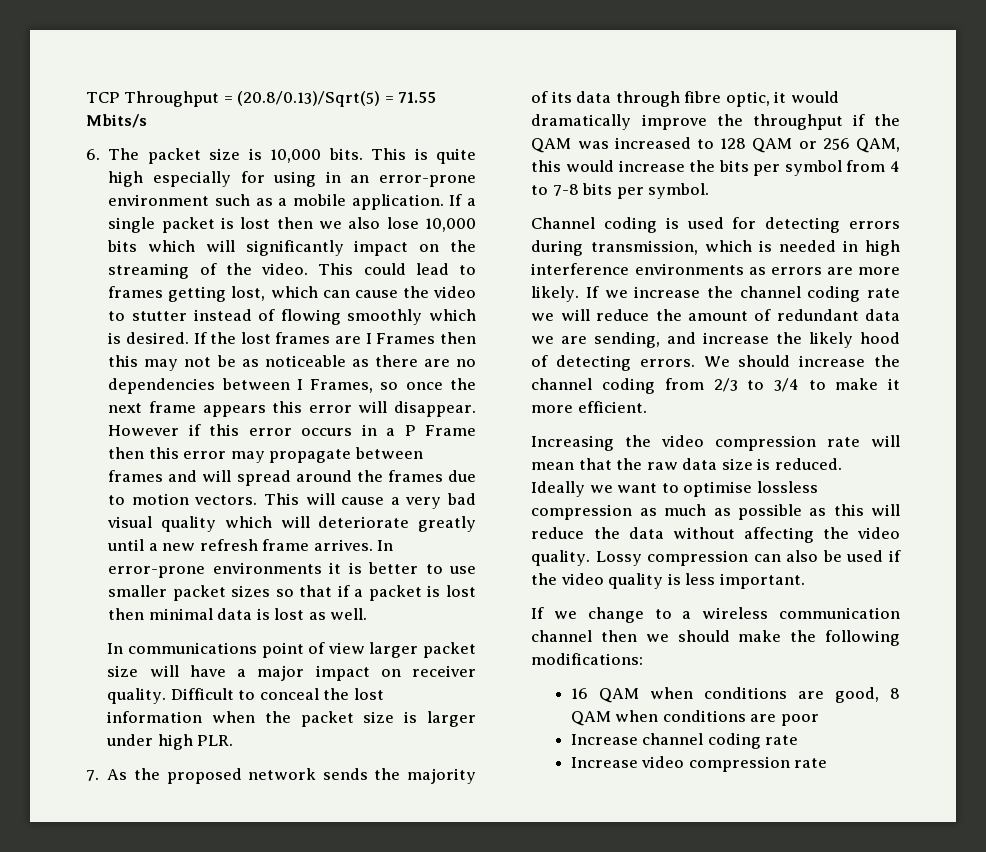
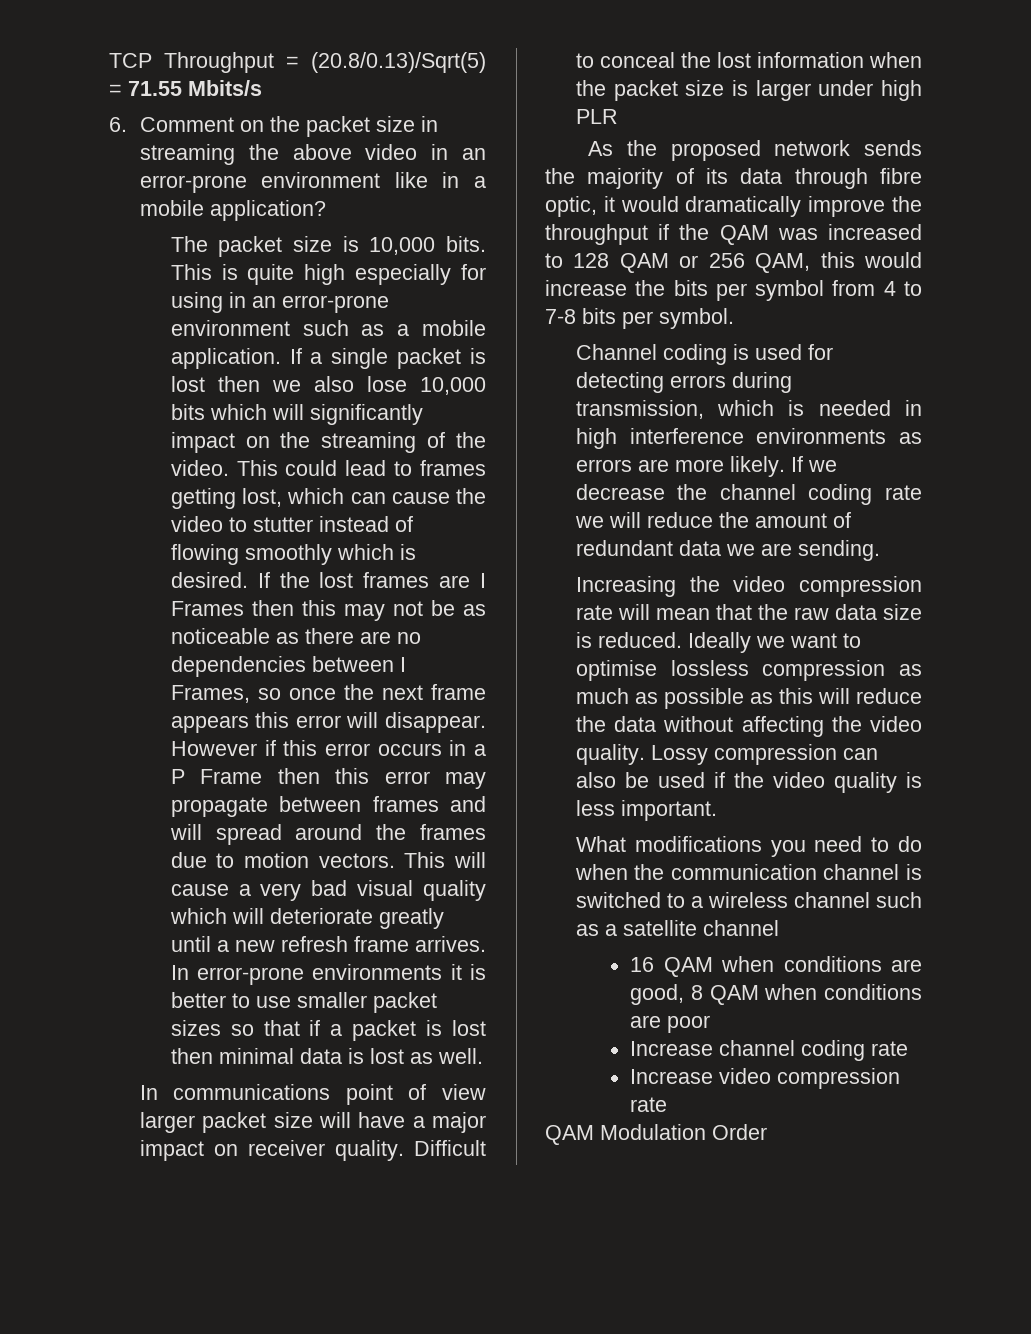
(100, 154) none -> [139,116,438,137] [139,144,487,165] [139,172,487,193] [139,200,326,221] Comment on the packet size in streaming the above video in an error-prone environment like in a mobile application? //
[197,735,234,746] [86,770,99,781] PLR. // 7. -> [575,109,618,124] PLR //
[634,286,701,298] increase -> [575,484,665,500] decrease
[594,332,900,348] [531,355,900,371] [531,378,900,394] [531,401,647,413] sending, and increase the likely hood of detecting errors. We should increase the channel coding from 2/3 to 3/4 to make it more efficient. -> [797,540,880,561] sending.
[531,607,900,623] [531,630,900,646] [531,653,644,665] If we change to a wireless communication channel then we should make the following modifications: -> [575,836,922,857] [574,864,922,880] [575,892,922,908] [575,920,779,936] What modifications you need to do when the communication channel is switched to a wireless channel such as a satellite channel
(828, 763) none -> [545,1124,767,1145] // QAM Modulation Order

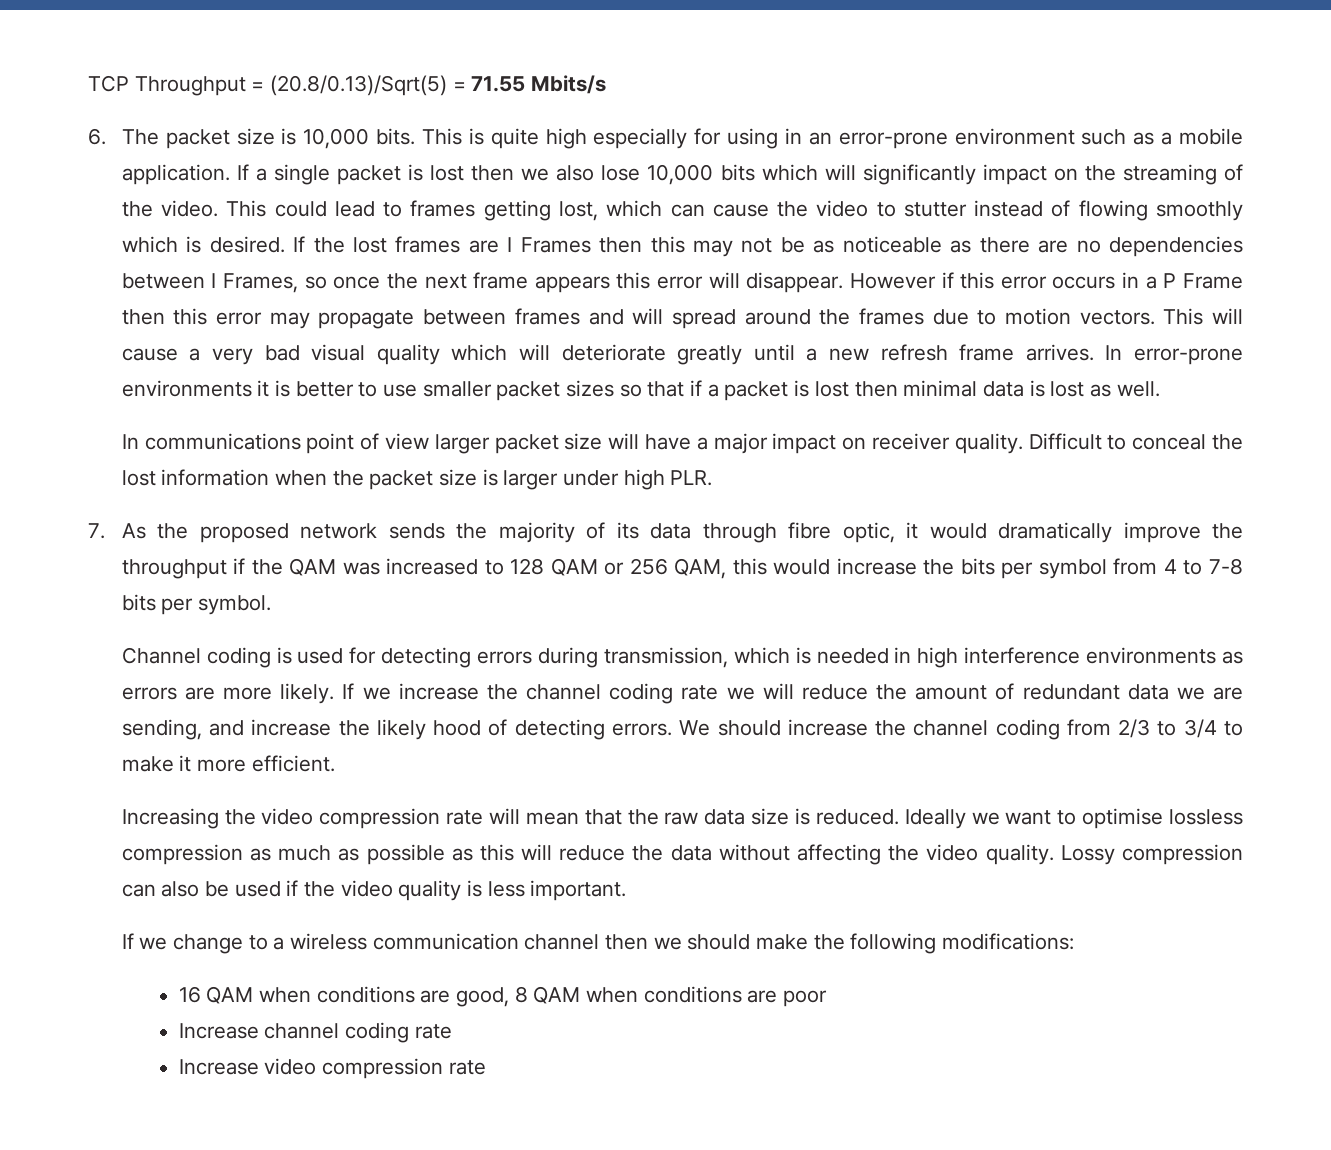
[139,116,438,137] [139,144,487,165] [139,172,487,193] [139,200,326,221] Comment on the packet size in streaming the above video in an error-prone environment like in a mobile application? // -> (106, 136) none
[575,109,618,124] PLR // -> [670,470,713,486] [88,523,105,539] PLR. // 7.
[575,484,665,500] decrease -> [398,683,479,700] increase
[797,540,880,561] sending. -> [121,719,1244,740] [121,755,335,772] sending, and increase the likely hood of detecting errors. We should increase the channel coding from 2/3 to 3/4 to make it more efficient.
[575,836,922,857] [574,864,922,880] [575,892,922,908] [575,920,779,936] What modifications you need to do when the communication channel is switched to a wireless channel such as a satellite channel -> [121,933,1075,954] If we change to a wireless communication channel then we should make the following modifications:
[545,1124,767,1145] // QAM Modulation Order -> (486, 1067) none

